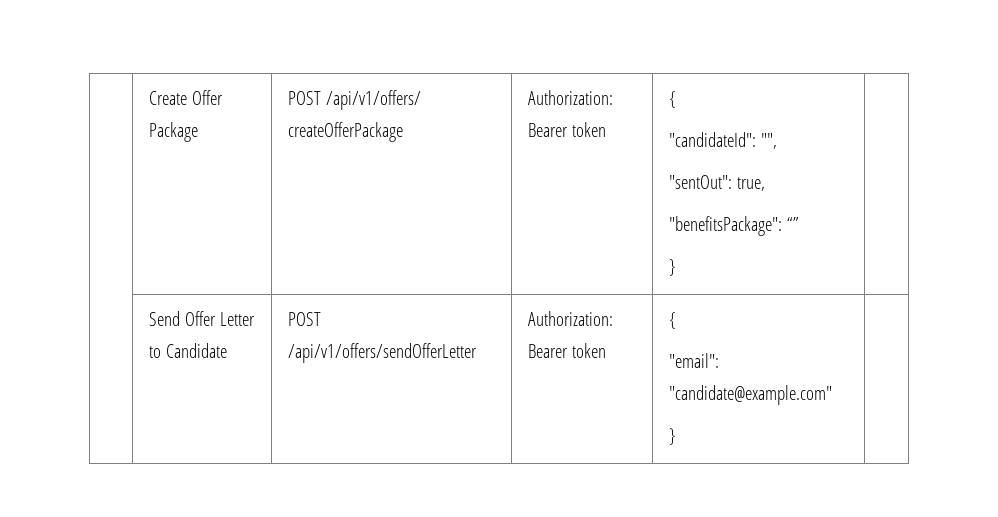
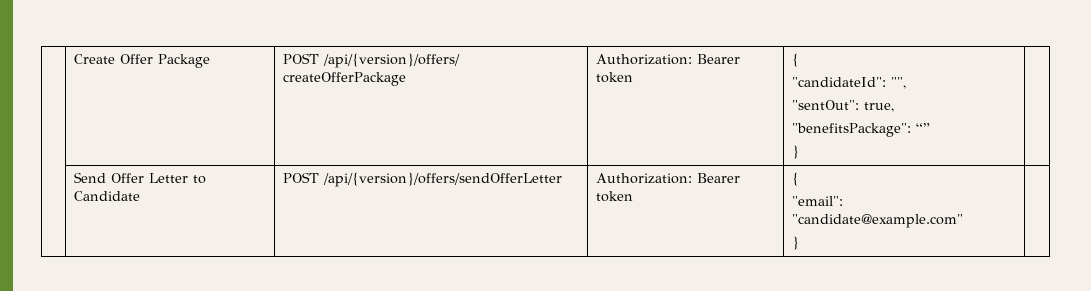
[325,90,421,110] /api/v1/offers/ -> [322,53,460,68] /api/{version}/offers/
[287,343,477,363] /api/v1/offers/sendOfferLetter -> [322,172,562,187] /api/{version}/offers/sendOfferLetter

